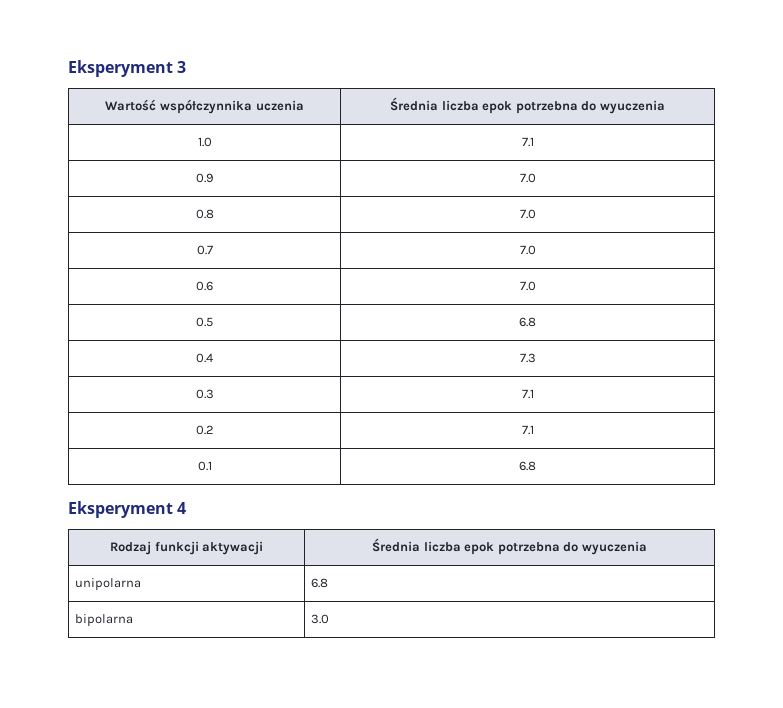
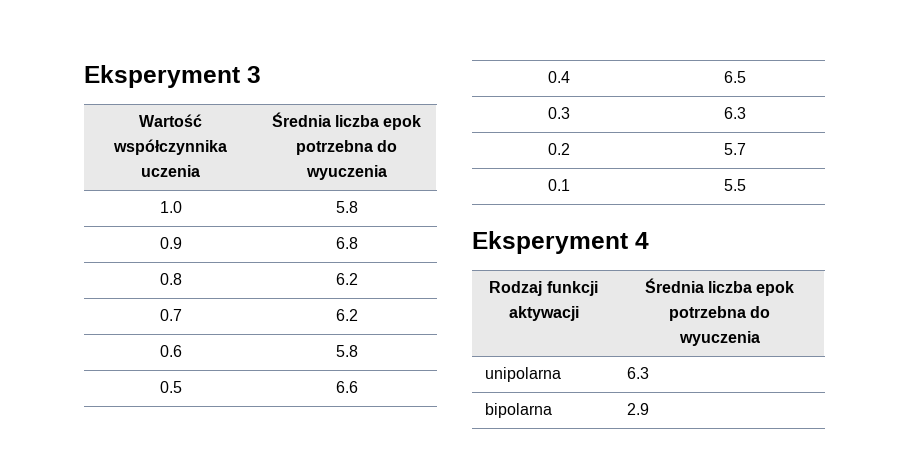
[521,137,534,147] 7.1 -> [335,201,358,213] 5.8
[519,173,536,183] 7.0 -> [335,237,358,249] 6.8
[519,209,536,219] 7.0 -> [335,273,358,285] 6.2
[519,245,536,255] 7.0 -> [335,309,358,321] 6.2
[519,281,536,291] 7.0 -> [335,345,358,357] 5.8
[519,317,536,327] 6.8 -> [335,381,358,393] 6.6
[519,353,536,363] 7.3 -> [723,71,746,83] 6.5
[521,389,534,399] 7.1 -> [723,107,746,119] 6.3
[521,425,534,435] 7.1 -> [723,143,746,155] 5.7
[519,461,536,471] 6.8 -> [723,179,746,191] 5.5
[310,578,328,588] 6.8 -> [627,367,650,379] 6.3
[310,614,329,624] 3.0 -> [627,403,650,415] 2.9

